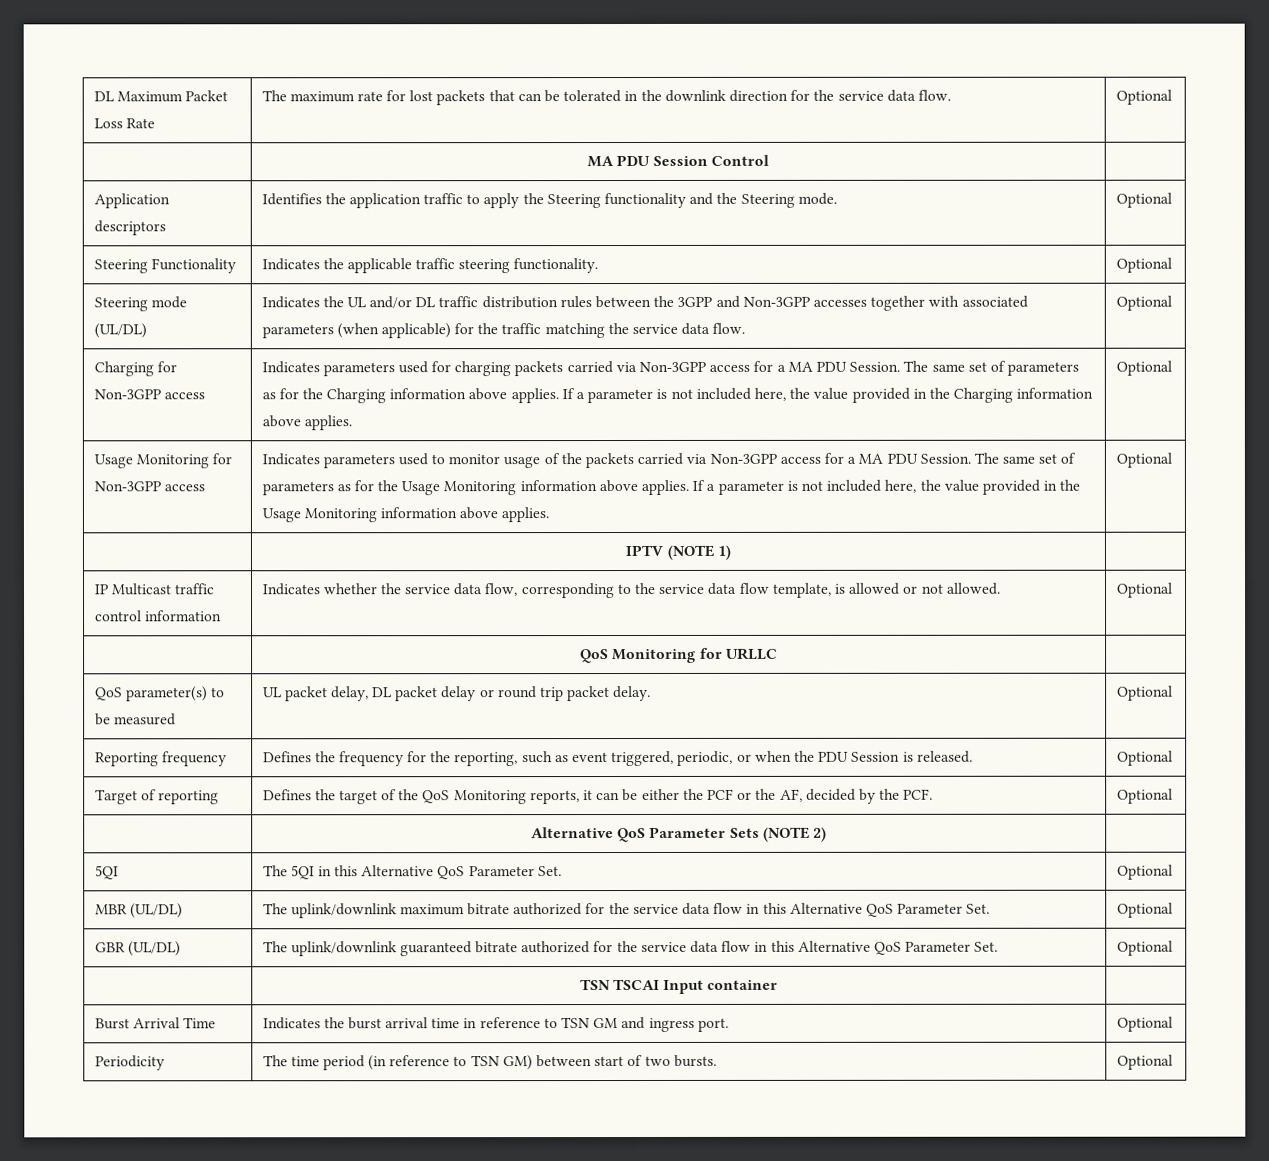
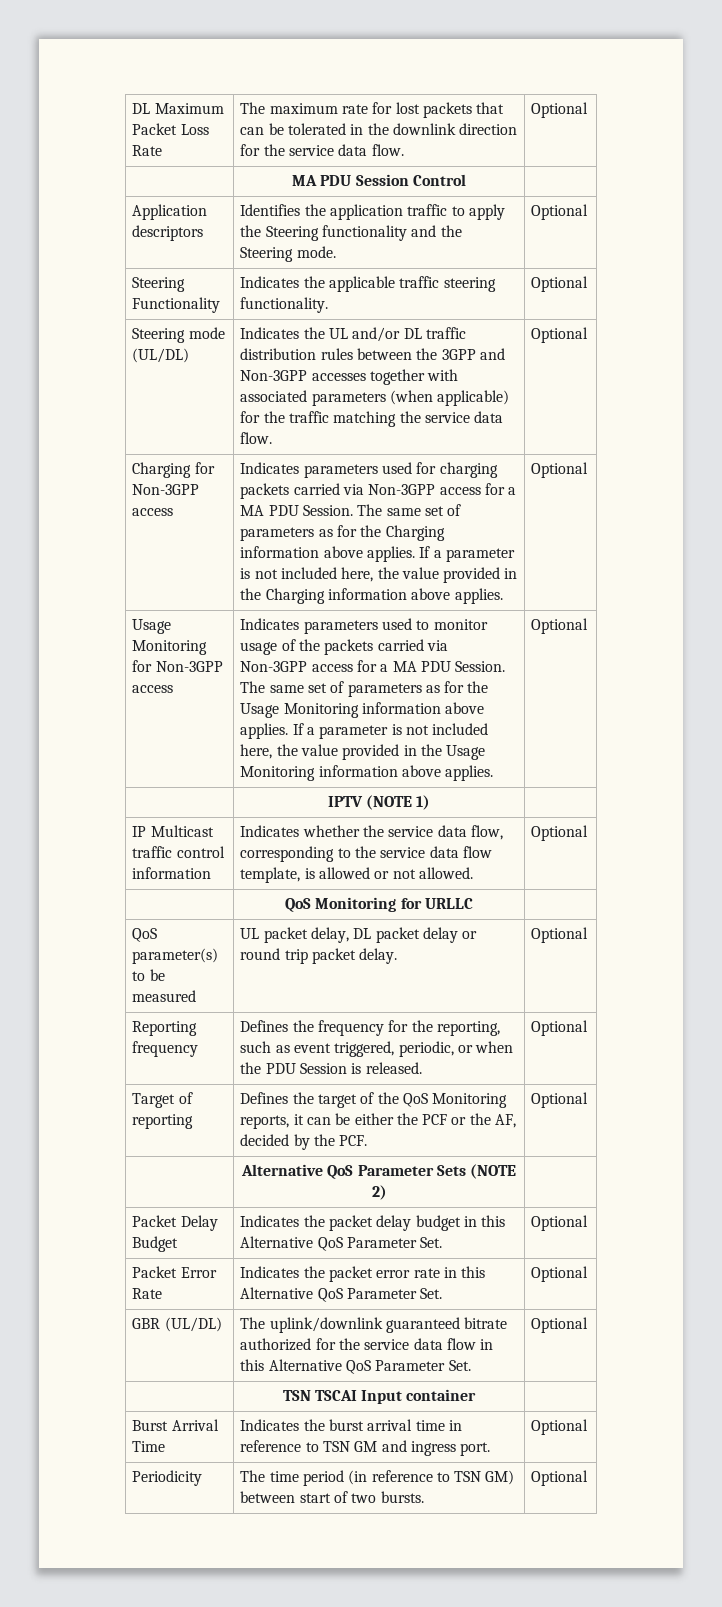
[94,865,119,880] [262,865,562,880] [1116,864,1173,880] [94,903,183,919] [262,902,744,919] 5QI | The 5QI in this Alternative QoS Parameter Set. | Optional // MBR (UL/DL) | The uplink/downlink maximum bitrate authorized for the service data flow -> [132,1215,218,1231] [132,1236,179,1252] [240,1215,506,1231] [240,1236,443,1251] [531,1215,589,1231] [132,1266,217,1278] [132,1288,163,1299] [240,1266,440,1282] Packet Delay Budget | Indicates the packet delay budget in this Alternative QoS Parameter Set. | Optional // Packet Error Rate | Indicates the packet error rate

